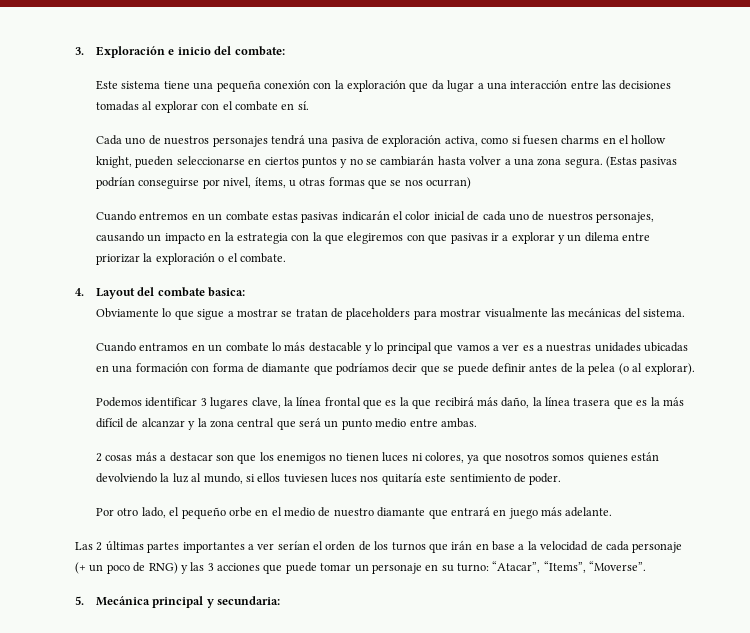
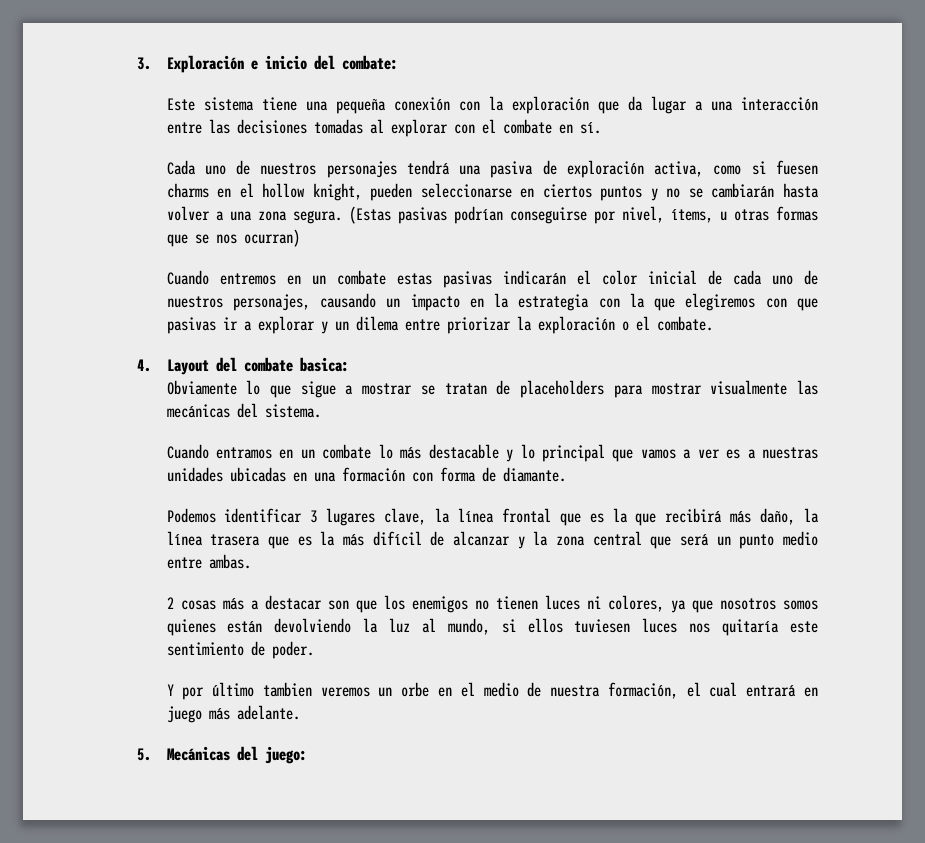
[262,363,695,375] diamante que podríamos decir que se puede definir antes de la pelea (o al explorar). -> [502,467,566,482] diamante.
[96,507,226,519] Por otro lado, el pequeño -> [166,682,393,700] Y por último tambien veremos un
[333,507,448,519] nuestro diamante que -> [550,682,738,699] nuestra formación, el cual
[75,540,683,553] [75,561,647,574] [75,596,281,608] Las 2 últimas partes importantes a ver serían el orden de los turnos que irán en base a la velocidad de cada personaje (+ un poco de RNG) y las 3 acciones que puede tomar un personaje en su turno: “Atacar”, “Items”, “Moverse”. // 5. Mecánica principal y secundaria: -> [136,746,307,764] 5. Mecánicas del juego:

